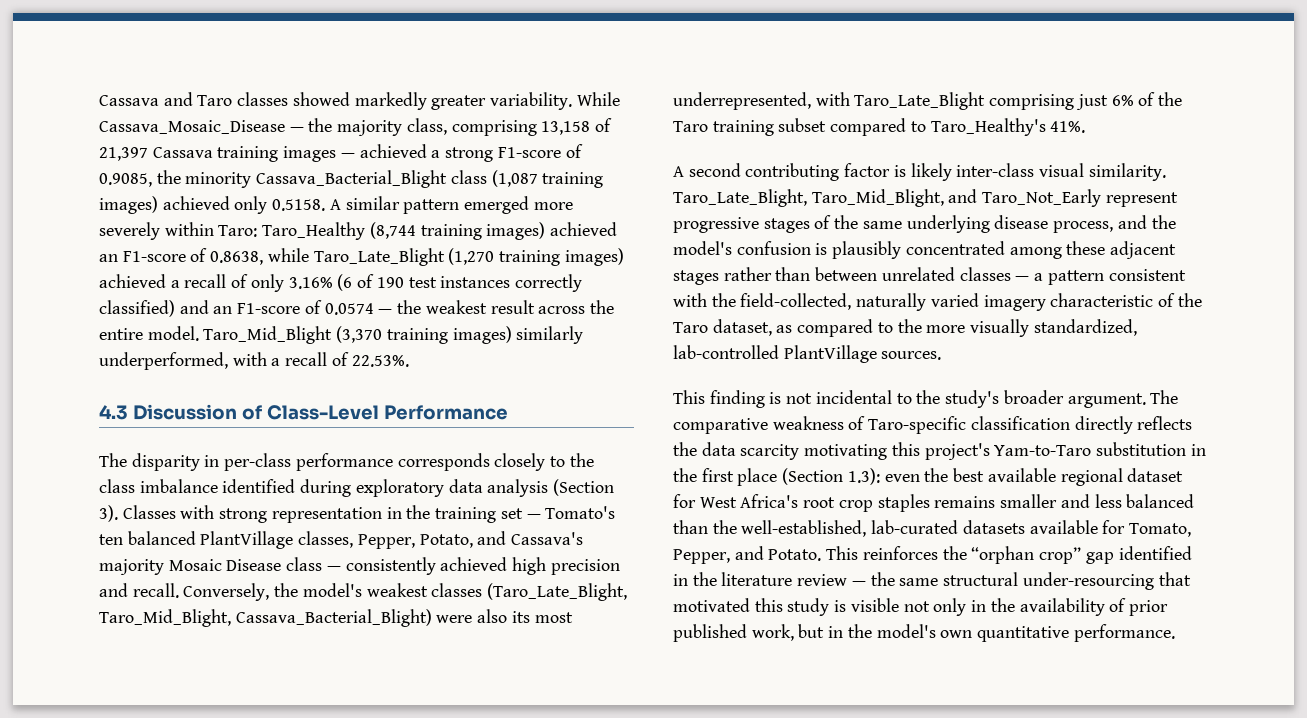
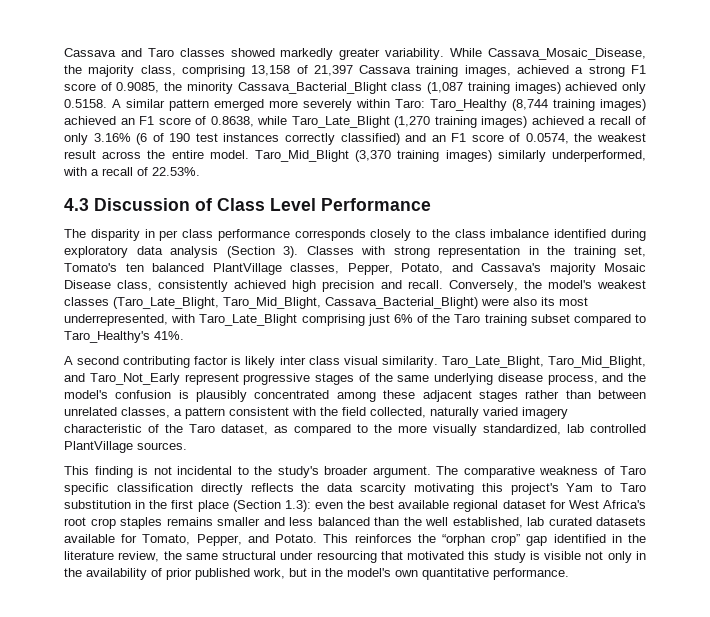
[99,120,304,134] Cassava_Mosaic_Disease — -> [488,48,647,60] Cassava_Mosaic_Disease,
[283,146,355,162] images — -> [464,65,511,77] images,
[497,147,561,158] F1-score -> [631,65,646,74] [64,83,96,91] F1 score
[122,251,186,262] F1-score -> [139,116,191,125] F1 score
[237,300,393,315] F1-score of 0.0574 — -> [451,133,569,144] F1 score of 0.0574,
[266,405,379,420] Class-Level -> [217,198,316,211] Class Level
[224,453,292,471] per-class -> [159,229,214,241] per class
[500,508,541,519] set — -> [624,246,646,257] set,
[286,557,341,571] class — -> [117,280,153,291] class,
[956,163,1035,177] inter-class -> [279,356,340,365] inter class
[959,267,1030,281] classes — -> [121,407,170,418] classes,
[740,293,852,310] field-collected, -> [342,407,426,418] field collected,
[673,345,779,359] lab-controlled -> [567,424,646,433] lab controlled
[868,416,967,434] Taro-specific -> [620,466,646,475] [64,483,109,495] Taro specific
[994,445,1092,456] Yam-to-Taro -> [566,483,646,492] Yam to Taro
[741,520,959,537] well-established, lab-curated -> [425,517,592,528] well established, lab curated
[797,574,866,586] review — -> [118,551,160,562] review,
[1022,572,1154,590] under-resourcing -> [280,551,377,563] under resourcing

